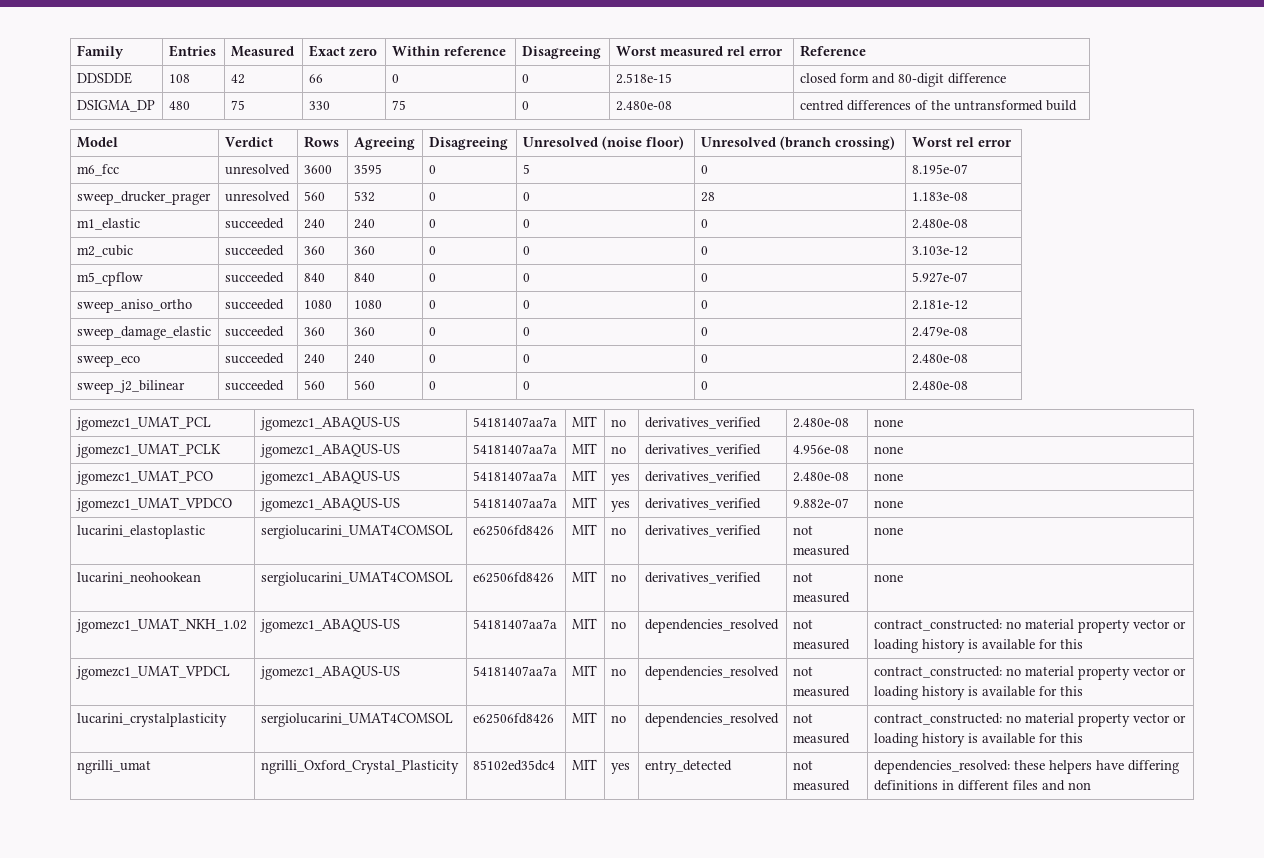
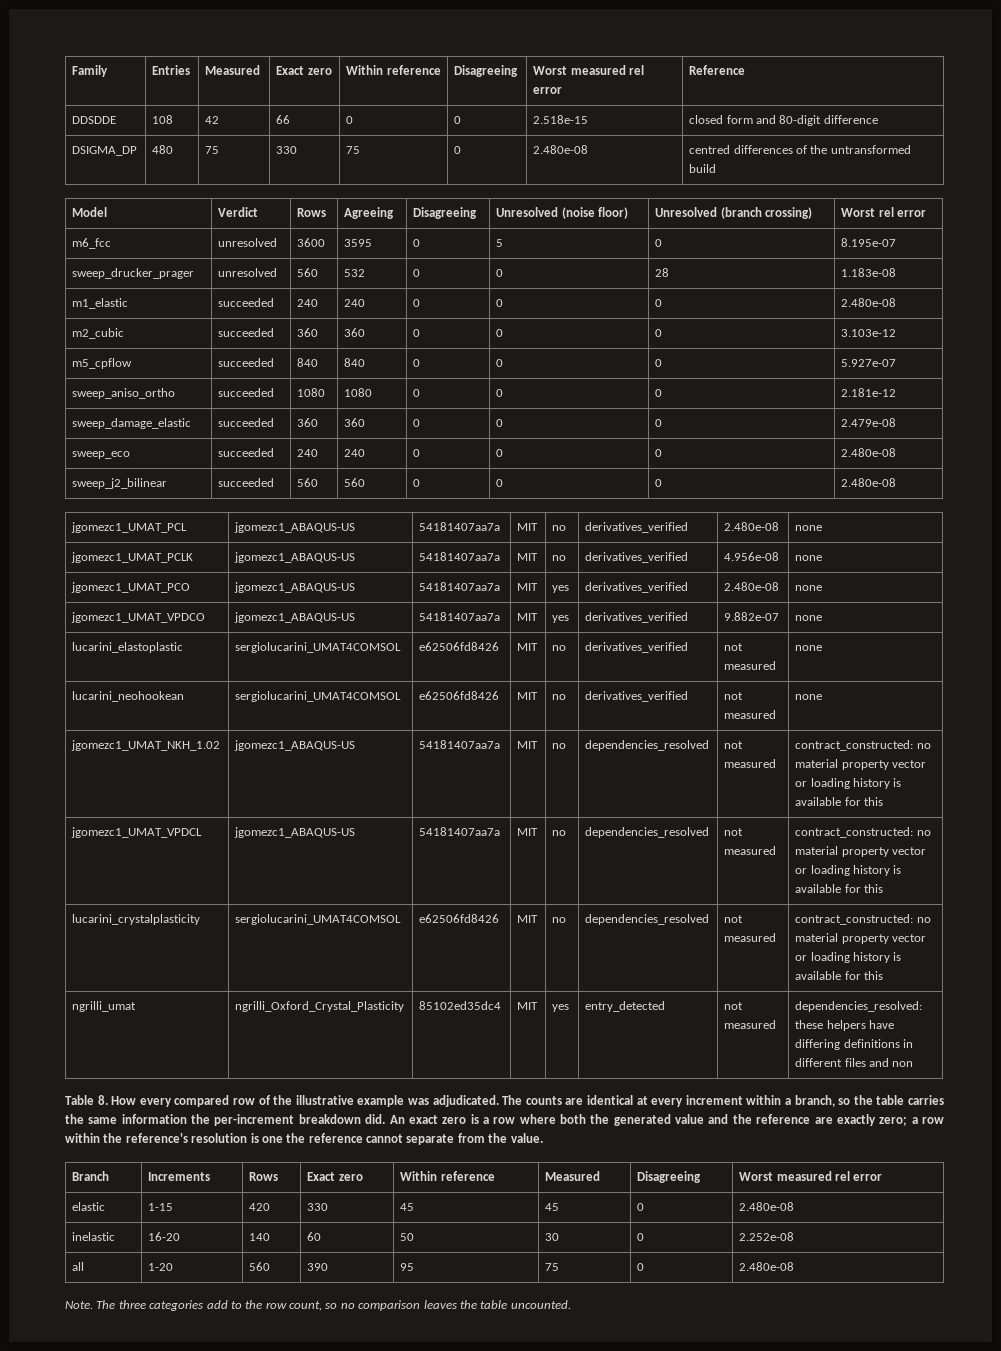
(1091, 786) none -> [65,1095,945,1107] [65,1114,945,1126] [65,1133,543,1145] [72,1171,110,1181] [148,1172,211,1181] [249,1172,279,1181] [307,1172,363,1181] [400,1171,495,1181] [545,1171,601,1181] [637,1171,702,1183] [739,1171,883,1181] [72,1202,106,1211] [148,1203,174,1211] [249,1203,271,1211] [307,1203,329,1211] [400,1203,415,1211] [545,1203,560,1211] [637,1203,645,1211] [739,1202,795,1211] [72,1232,116,1241] [148,1232,181,1241] [249,1233,271,1241] [307,1232,322,1241] [400,1233,415,1241] [545,1233,560,1241] [637,1233,645,1241] [739,1232,795,1241] [72,1262,85,1271] [148,1263,174,1271] [249,1262,271,1271] [307,1263,329,1271] [400,1263,415,1271] [545,1263,560,1271] [637,1263,645,1271] [739,1262,795,1271] [65,1300,571,1311] // Table 8. How every compared row of the illustrative example was adjudicated. The counts are identical at every increment within a branch, so the table carries the same information the per-increment breakdown did. An exact zero is a row where both the generated value and the reference are exactly zero; a row within the reference's resolution is one the reference cannot separate from the value. // Branch | Increments | Rows | Exact zero | Within reference | Measured | Disagreeing | Worst measured rel error // elastic | 1-15 | 420 | 330 | 45 | 45 | 0 | 2.480e-08 // inelastic | 16-20 | 140 | 60 | 50 | 30 | 0 | 2.252e-08 // all | 1-20 | 560 | 390 | 95 | 75 | 0 | 2.480e-08 // Note. The three categories add to the row count, so no comparison leaves the table uncounted.

